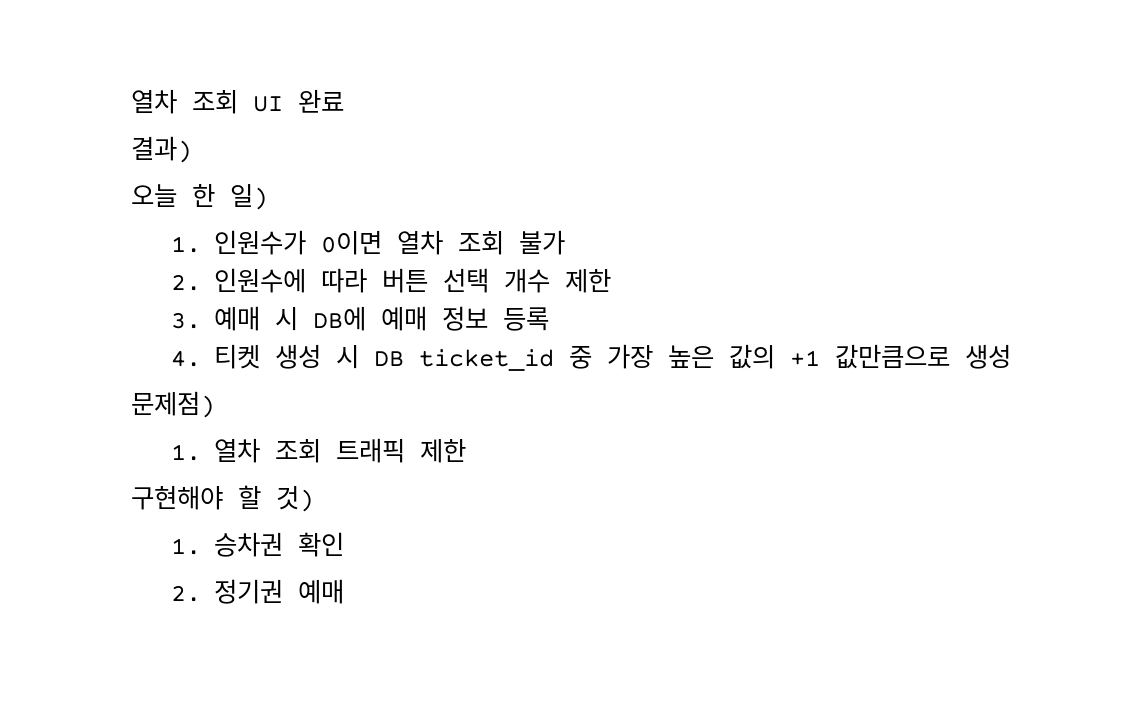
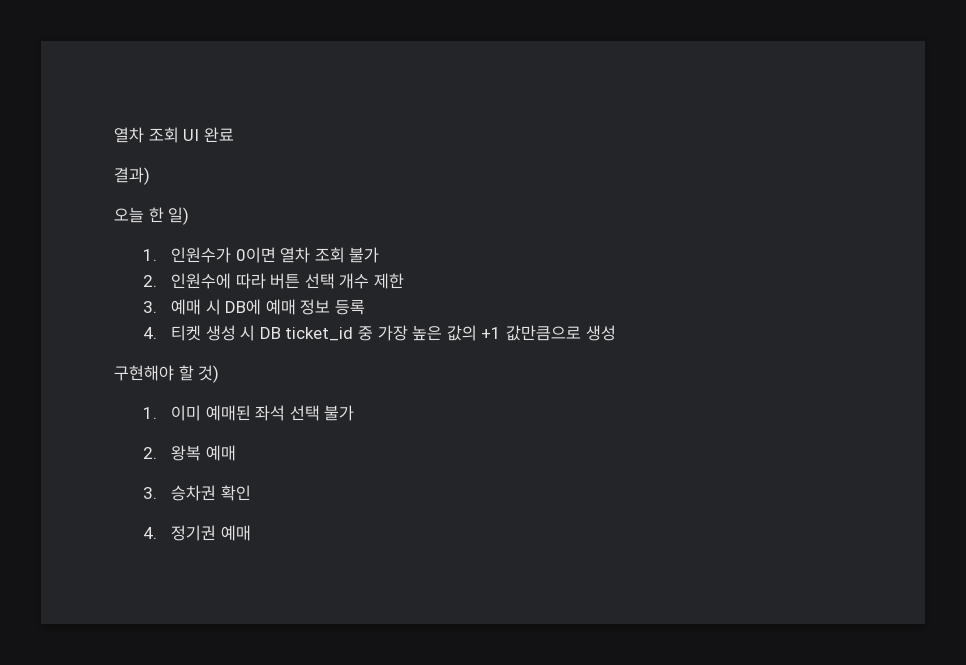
[131,391,215,418] [170,438,466,463] [131,485,314,512] [170,538,201,555] 문제점) // 1. 열차 조회 트래픽 제한 // 구현해야 할 것) // 1. -> [114,365,220,383] [142,405,355,421] [142,445,236,461] [142,487,157,499] 구현해야 할 것) // 1. 이미 예매된 좌석 선택 불가 // 2. 왕복 예매 // 3.
[170,585,201,602] 2. -> [142,527,157,539] 4.

